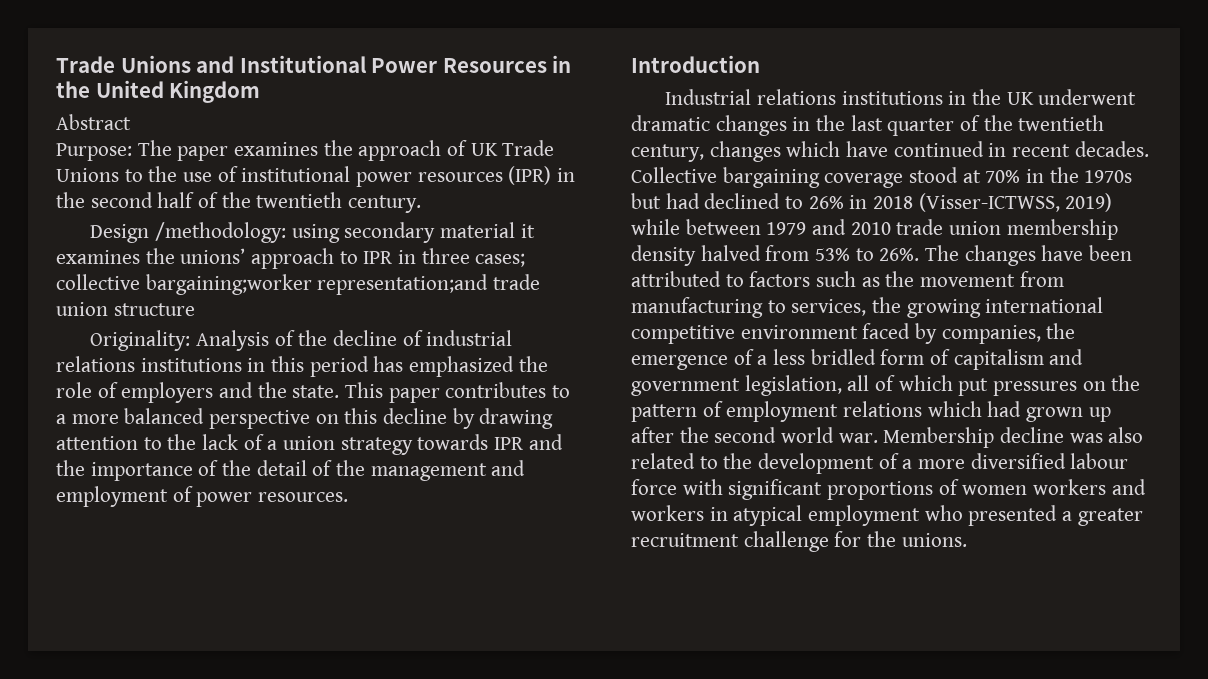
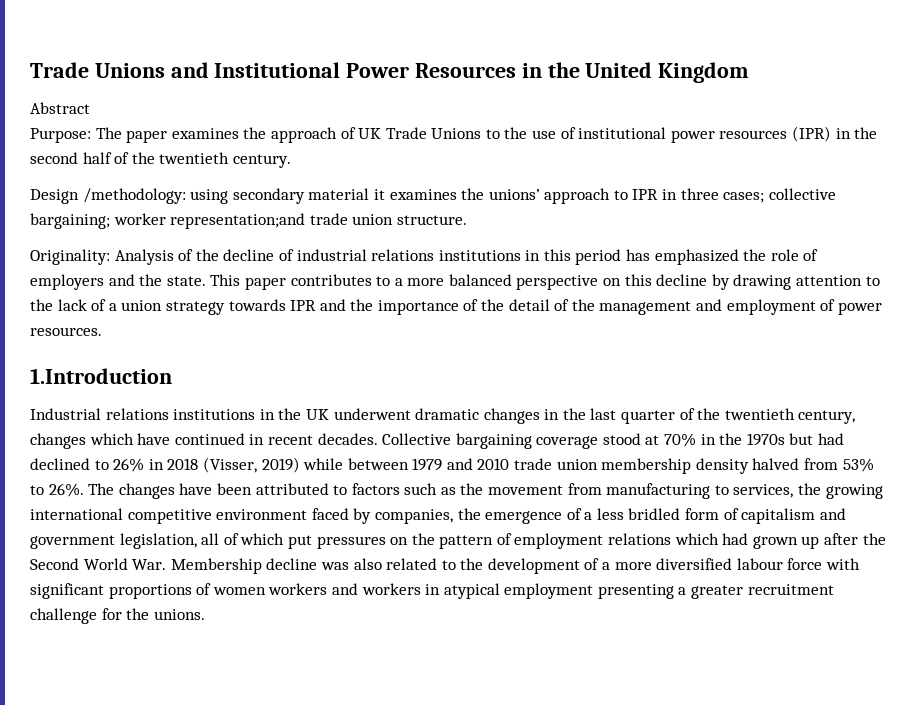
[145,274,312,295] bargaining;worker -> [30,213,166,229] bargaining; worker
[113,303,195,316] structure -> [396,215,467,225] structure.
[631,55,760,73] Introduction -> [30,368,172,384] 1.Introduction
[918,193,1060,212] (Visser-ICTWSS, -> [202,457,257,473] (Visser,
[714,427,878,443] second world war. -> [30,558,167,570] Second World War.
[924,505,1058,526] who presented -> [597,584,674,599] presenting

